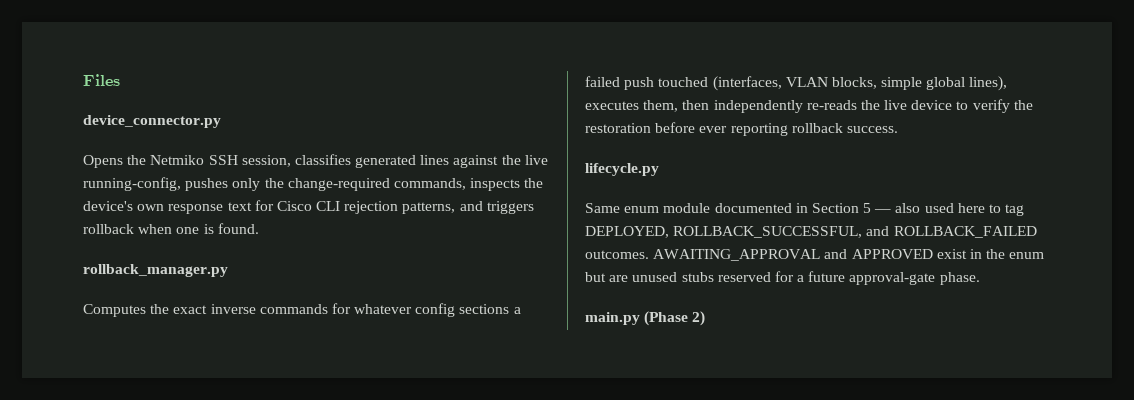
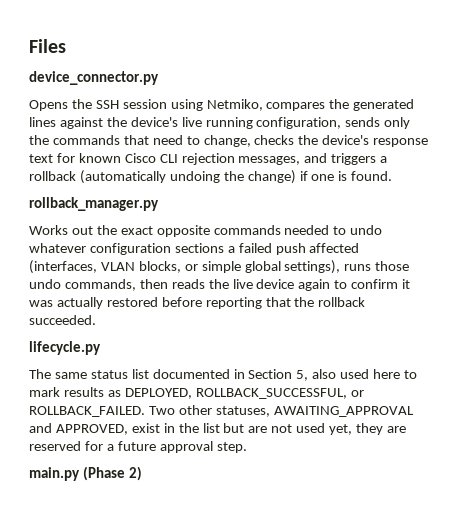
[150,154,548,168] [83,177,544,191] [83,201,165,211] Netmiko SSH session, classifies generated lines against the live running-config, pushes only the change-required commands, inspects the device's own -> [95,99,415,111] [29,117,411,129] [29,135,370,147] SSH session using Netmiko, compares the generated lines against the device's live running configuration, sends only the commands that need to change, checks the device's
(274, 205) none -> [78,153,121,163] known
[402,202,456,214] patterns, -> [238,156,301,165] messages,
[83,223,259,234] [83,264,228,277] [83,303,456,317] rollback when one is found. // rollback_manager.py // Computes the exact inverse commands for whatever config -> [380,156,388,163] [29,170,393,184] [29,197,159,211] [29,225,383,237] [29,243,171,255] a rollback (automatically undoing the change) if one is found. // rollback_manager.py // Works out the exact opposite commands needed to undo whatever configuration
[658,77,709,87] touched -> [309,243,360,253] affected
(877, 83) none -> [184,264,198,271] or
[969,76,1008,91] [585,99,1033,113] [585,122,898,136] [585,163,659,176] [585,203,711,213] lines), executes them, then independently re-reads the live device to verify the restoration before ever reporting rollback success. // lifecycle.py // Same enum module -> [284,260,410,274] [29,279,411,291] [29,297,366,309] [29,315,96,325] [29,341,101,355] [29,369,149,379] settings), runs those undo commands, then reads the live device again to confirm it was actually restored before reporting that the rollback succeeded. // lifecycle.py // The same status list
[863,203,892,213] 5 — -> [296,370,309,381] 5,
[1005,204,1025,216] [585,226,1037,238] [585,250,649,259] tag DEPLOYED, ROLLBACK_SUCCESSFUL, and ROLLBACK_FAILED outcomes. -> [29,387,364,399] [29,405,270,417] mark results as DEPLOYED, ROLLBACK_SUCCESSFUL, or ROLLBACK_FAILED. Two other statuses,
[851,249,933,259] APPROVED -> [55,424,128,435] APPROVED,
[1009,252,1045,259] enum -> [202,423,220,433] list
[632,272,714,282] unused stubs -> [271,423,406,435] not used yet, they are
[849,272,980,285] approval-gate phase. -> [159,441,247,453] approval step.

